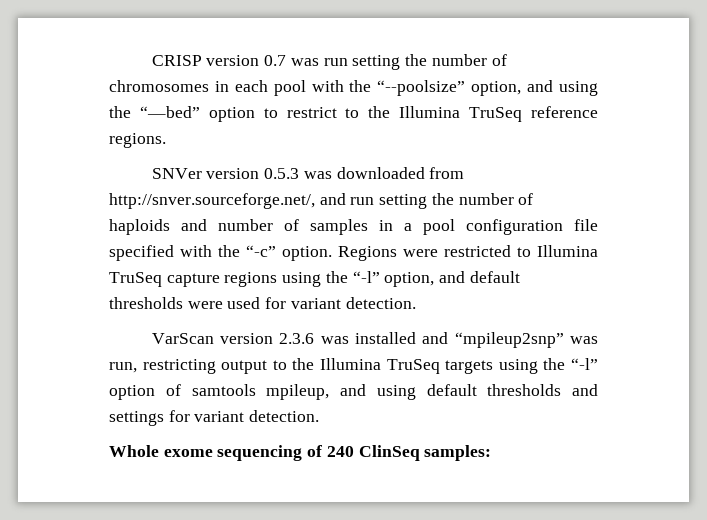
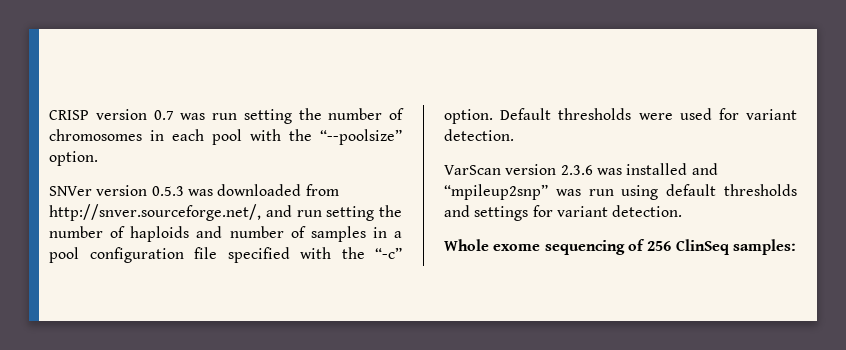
[471,80,599,96] [109,106,598,122] [109,133,166,148] option, and using the “—bed” option to restrict to the Illumina TruSeq reference regions. -> [49,151,98,166] option.
[338,245,598,261] [109,271,520,287] Regions were restricted to Illumina TruSeq capture regions using the “-l” option, and default -> [500,108,552,120] Default
[109,358,599,374] [109,384,366,400] run, restricting output to the Illumina TruSeq targets using the “-l” option of samtools mpileup, and -> [588,189,614,196] run
[326,446,354,457] 240 -> [647,241,672,251] 256

